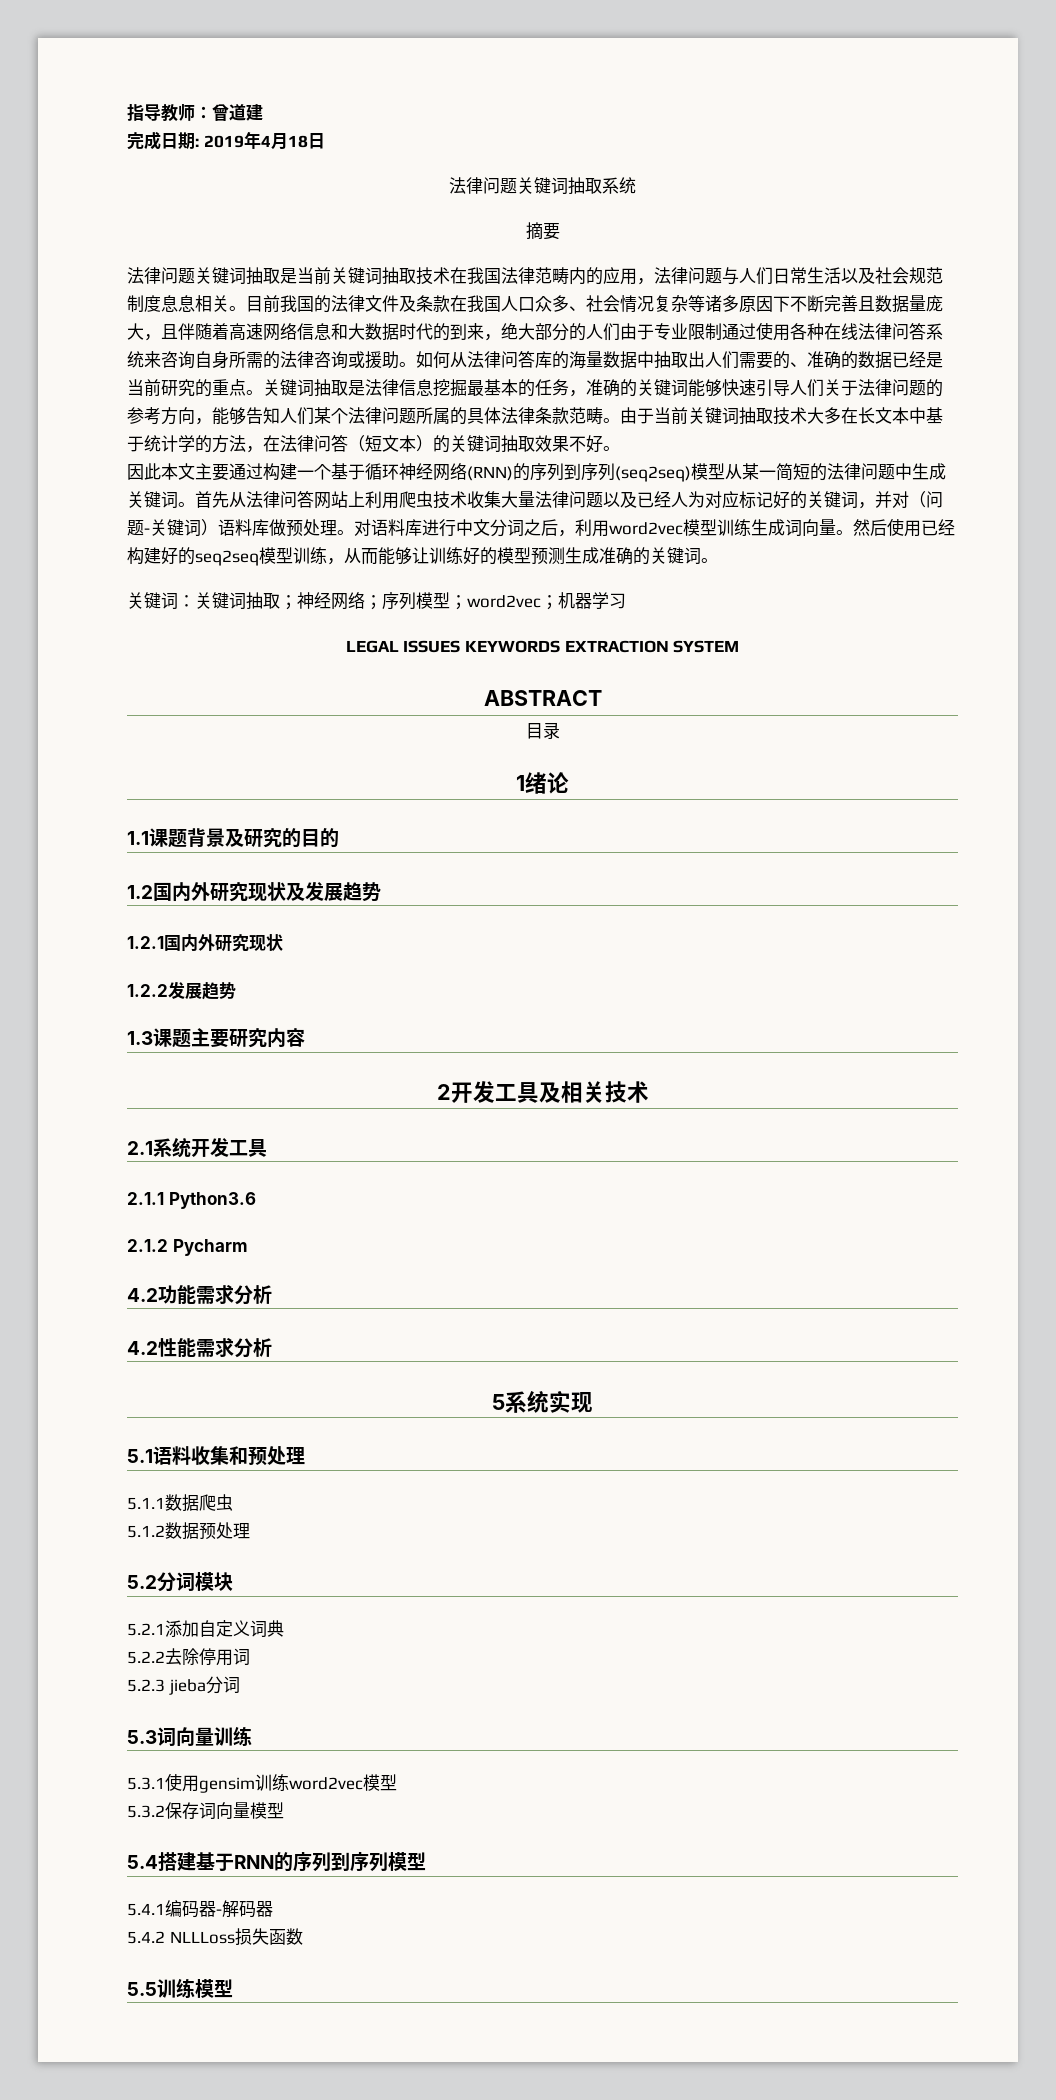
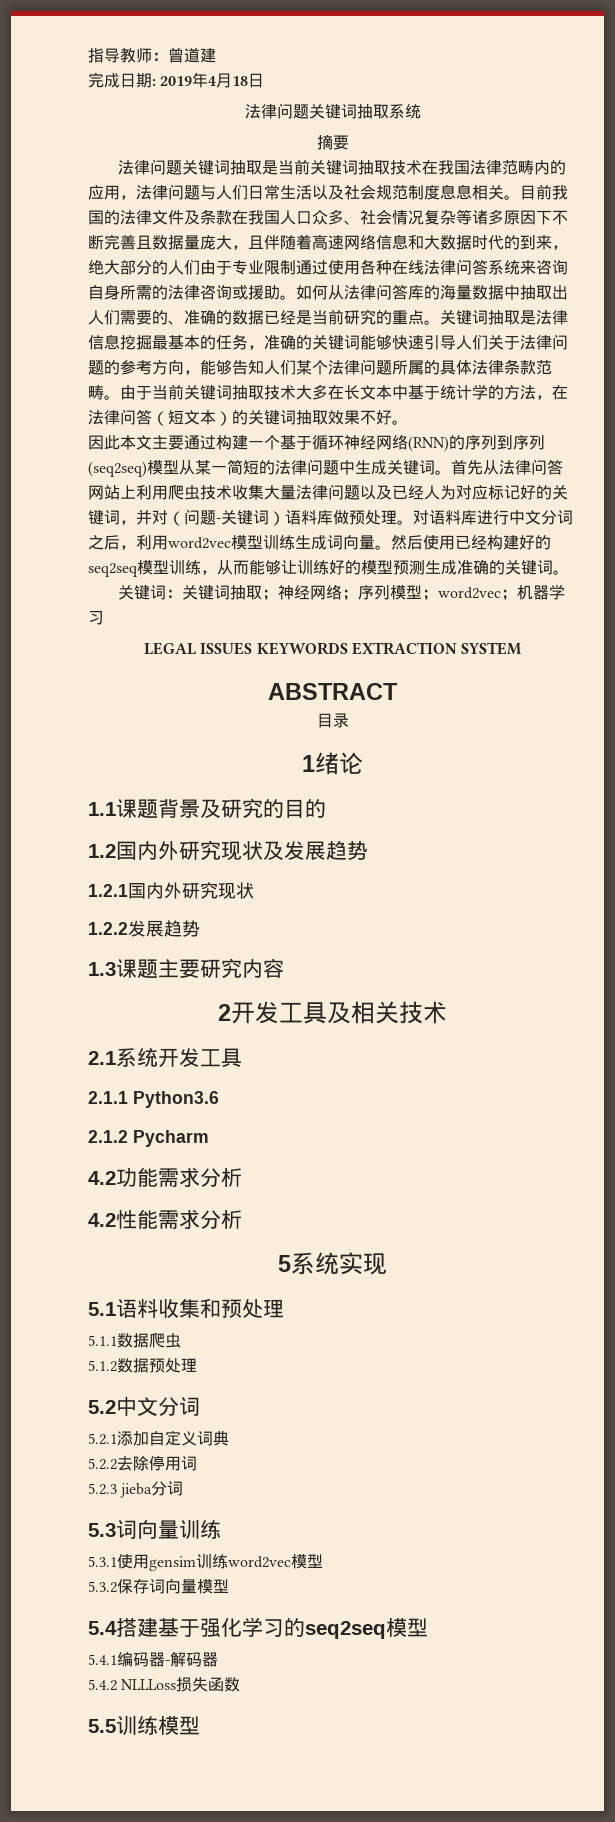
[157,1572,233,1592] 分词模块 -> [116,1396,200,1417] 中文分词
[234,1852,388,1872] RNN的序列到序列 -> [200,1617,386,1639] 强化学习的seq2seq

